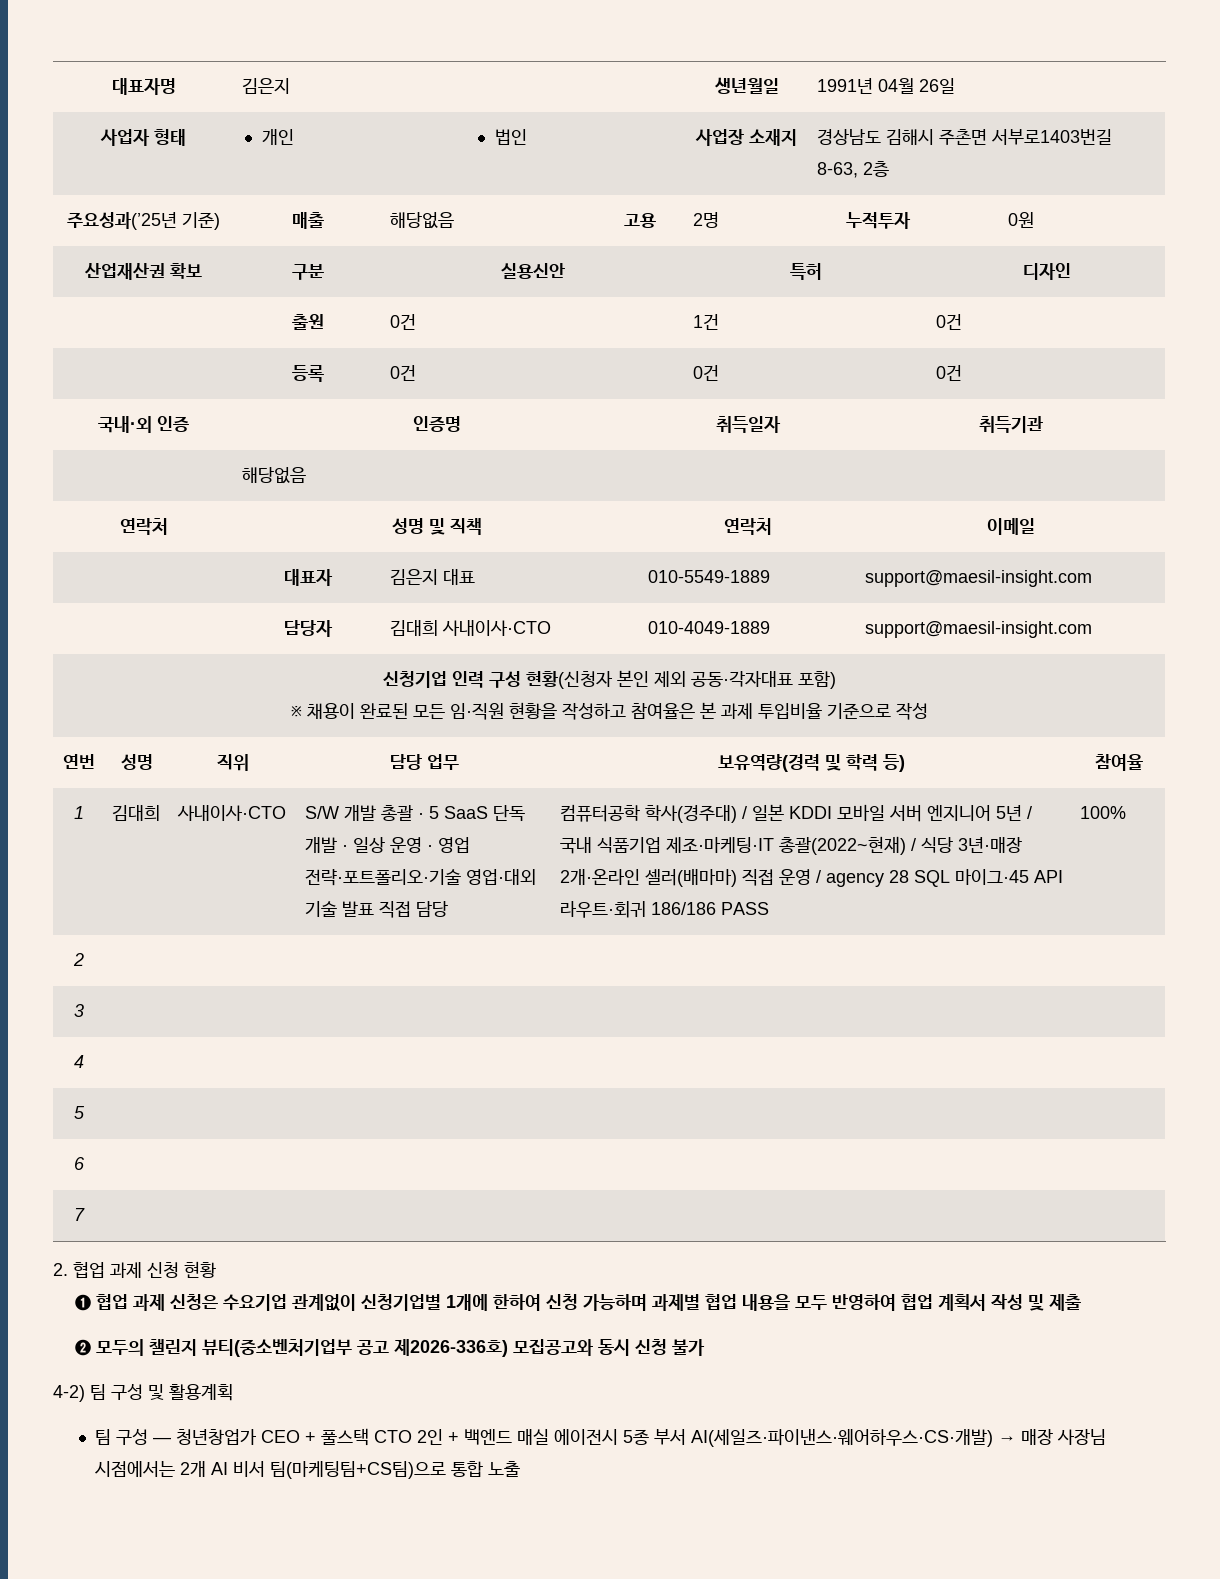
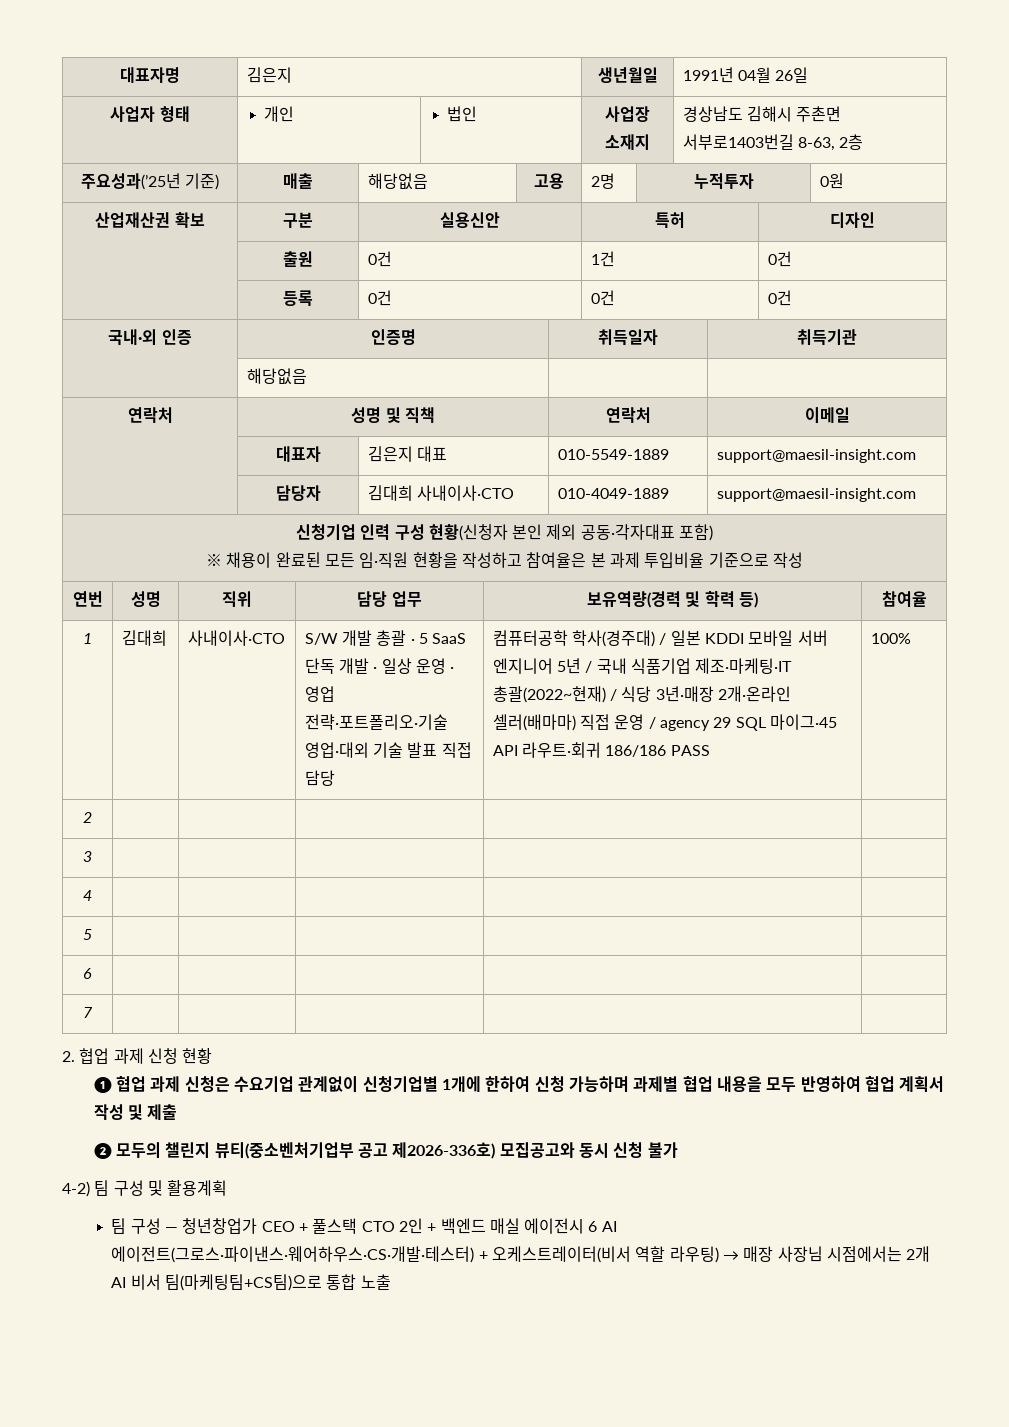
[888,870,909,883] 28 -> [713,717,732,728] 29
[622,1429,993,1447] 5종 부서 AI(세일즈·파이낸스·웨어하우스·CS·개발) -> [588,1221,617,1232] [111,1246,719,1263] 6 AI 에이전트(그로스·파이낸스·웨어하우스·CS·개발·테스터) + 오케스트레이터(비서 역할 라우팅)

